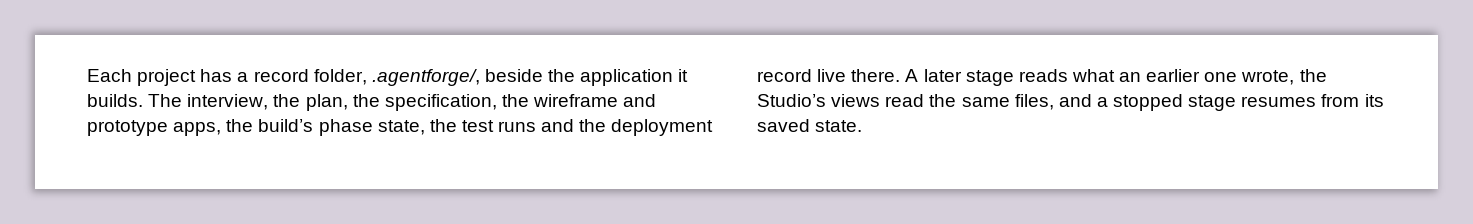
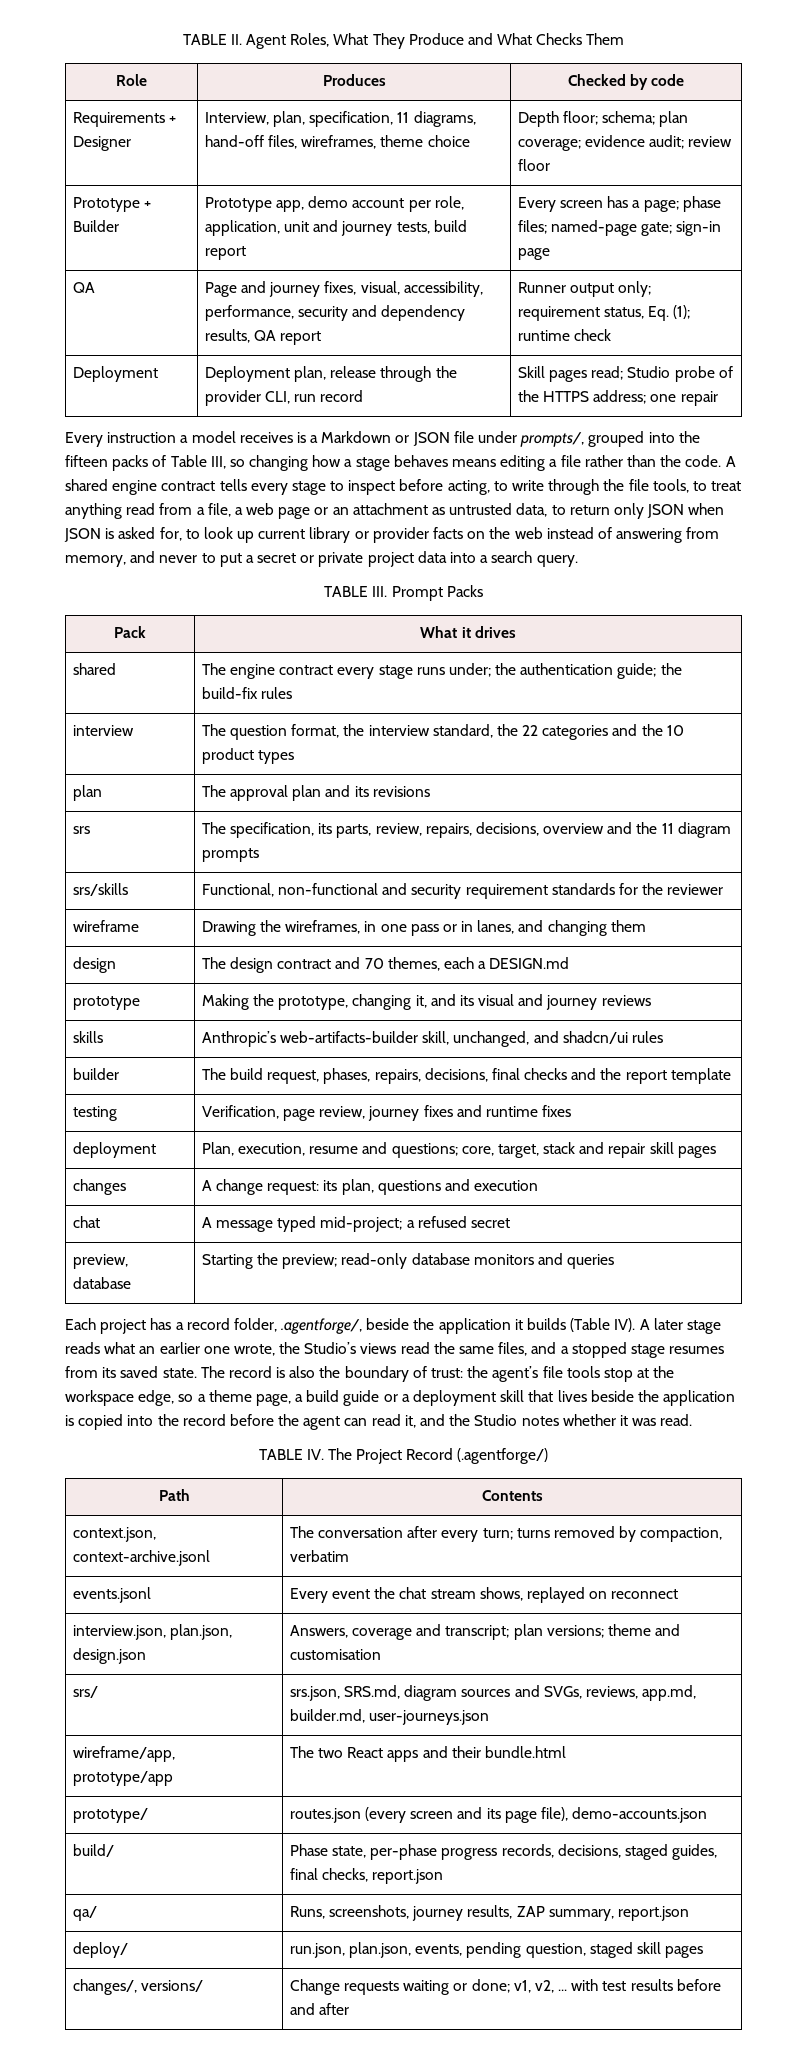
(87, 75) none -> [182,33,625,49] [116,74,147,86] [322,74,386,86] [567,74,685,90] [72,112,176,127] [72,136,131,151] [204,111,476,127] [204,135,470,149] [517,111,689,127] [517,135,733,151] [517,159,550,171] [72,197,151,212] [72,220,119,232] [204,196,464,212] [204,220,467,236] [204,246,246,260] [517,196,721,212] [517,220,722,236] [517,248,550,260] [72,282,95,293] [204,281,483,297] [204,305,466,321] [204,329,322,345] [517,281,652,297] [517,305,691,321] [517,329,611,341] [72,366,158,382] [204,366,457,382] [204,390,364,406] [517,366,733,382] [517,390,718,406] [65,431,700,447] [65,455,736,471] [65,479,742,495] [65,503,725,519] [64,527,720,543] [65,551,578,567] [324,585,483,601] [114,626,146,638] [420,626,516,638] [72,663,116,675] [201,663,682,679] [201,687,292,699] [72,725,134,736] [201,724,684,740] [201,748,294,764] [72,785,102,801] [201,785,430,801] [72,826,90,834] [201,822,731,838] [201,848,259,862] [72,883,128,896] [201,883,724,899] [72,920,139,932] [201,920,646,936] [72,957,116,973] [201,957,570,973] [72,996,140,1010] [201,994,651,1010] [72,1031,103,1043] [201,1031,663,1047] [72,1068,119,1080] [201,1068,731,1084] [72,1106,117,1121] [201,1105,572,1121] [72,1142,156,1158] [201,1142,716,1158] [72,1179,126,1195] [201,1179,539,1195] [72,1216,100,1228] [201,1216,510,1232] [72,1254,128,1269] [72,1277,131,1289] [201,1253,615,1269] TABLE II. Agent Roles, What They Produce and What Checks Them // Role | Produces | Checked by code // Requirements + Designer | Interview, plan, specification, 11 diagrams, hand-off files, wireframes, theme choice | Depth floor; schema; plan coverage; evidence audit; review floor // Prototype + Builder | Prototype app, demo account per role, application, unit and journey tests, build report | Every screen has a page; phase files; named-page gate; sign-in page // QA | Page and journey fixes, visual, accessibility, performance, security and dependency results, QA report | Runner output only; requirement status, Eq. (1); runtime check // Deployment | Deployment plan, release through the provider CLI, run record | Skill pages read; Studio probe of the HTTPS address; one repair // Every instruction a model receives is a Markdown or JSON file under prompts/, grouped into the fifteen packs of Table III, so changing how a stage behaves means editing a file rather than the code. A shared engine contract tells every stage to inspect before acting, to write through the file tools, to treat anything read from a file, a web page or an attachment as untrusted data, to return only JSON when JSON is asked for, to look up current library or provider facts on the web instead of answering from memory, and never to put a secret or private project data into a search query. // TABLE III. Prompt Packs // Pack | What it drives // shared | The engine contract every stage runs under; the authentication guide; the build-fix rules // interview | The question format, the interview standard, the 22 categories and the 10 product types // plan | The approval plan and its revisions // srs | The specification, its parts, review, repairs, decisions, overview and the 11 diagram prompts // srs/skills | Functional, non-functional and security requirement standards for the reviewer // wireframe | Drawing the wireframes, in one pass or in lanes, and changing them // design | The design contract and 70 themes, each a DESIGN.md // prototype | Making the prototype, changing it, and its visual and journey reviews // skills | Anthropic’s web-artifacts-builder skill, unchanged, and shadcn/ui rules // builder | The build request, phases, repairs, decisions, final checks and the report template // testing | Verification, page review, journey fixes and runtime fixes // deployment | Plan, execution, resume and questions; core, target, stack and repair skill pages // changes | A change request: its plan, questions and execution // chat | A message typed mid-project; a refused secret // preview, database | Starting the preview; read-only database monitors and queries //
[87,94,657,111] [87,119,714,136] [757,69,901,82] builds. The interview, the plan, the specification, the wireframe and prototype apps, the build’s phase state, the test runs and the deployment record live there. -> [527,1318,636,1332] builds (Table IV).
(863, 126) none -> [200,1366,675,1382] [65,1390,736,1406] [65,1414,693,1430] [258,1448,549,1464] [158,1489,190,1501] [481,1490,543,1501] [72,1527,156,1542] [72,1550,210,1566] [289,1526,723,1542] [289,1550,349,1562] [72,1587,151,1603] [289,1587,679,1603] [72,1624,232,1640] [72,1648,146,1664] [289,1624,681,1640] [289,1649,381,1660] [72,1686,98,1698] [289,1685,697,1701] [289,1709,489,1725] [72,1746,175,1762] [72,1771,173,1786] [289,1746,566,1762] [72,1808,148,1823] [289,1807,708,1823] [72,1844,114,1857] [289,1844,718,1860] [289,1868,444,1884] [72,1906,97,1921] [289,1905,689,1921] [72,1942,128,1958] [289,1942,704,1958] [72,1979,203,1995] [289,1979,721,1995] [289,2003,349,2015] The record is also the boundary of trust: the agent’s file tools stop at the workspace edge, so a theme page, a build guide or a deployment skill that lives beside the application is copied into the record before the agent can read it, and the Studio notes whether it was read. // TABLE IV. The Project Record (.agentforge/) // Path | Contents // context.json, context-archive.jsonl | The conversation after every turn; turns removed by compaction, verbatim // events.jsonl | Every event the chat stream shows, replayed on reconnect // interview.json, plan.json, design.json | Answers, coverage and transcript; plan versions; theme and customisation // srs/ | srs.json, SRS.md, diagram sources and SVGs, reviews, app.md, builder.md, user-journeys.json // wireframe/app, prototype/app | The two React apps and their bundle.html // prototype/ | routes.json (every screen and its page file), demo-accounts.json // build/ | Phase state, per-phase progress records, decisions, staged guides, final checks, report.json // qa/ | Runs, screenshots, journey results, ZAP summary, report.json // deploy/ | run.json, plan.json, events, pending question, staged skill pages // changes/, versions/ | Change requests waiting or done; v1, v2, ... with test results before and after

